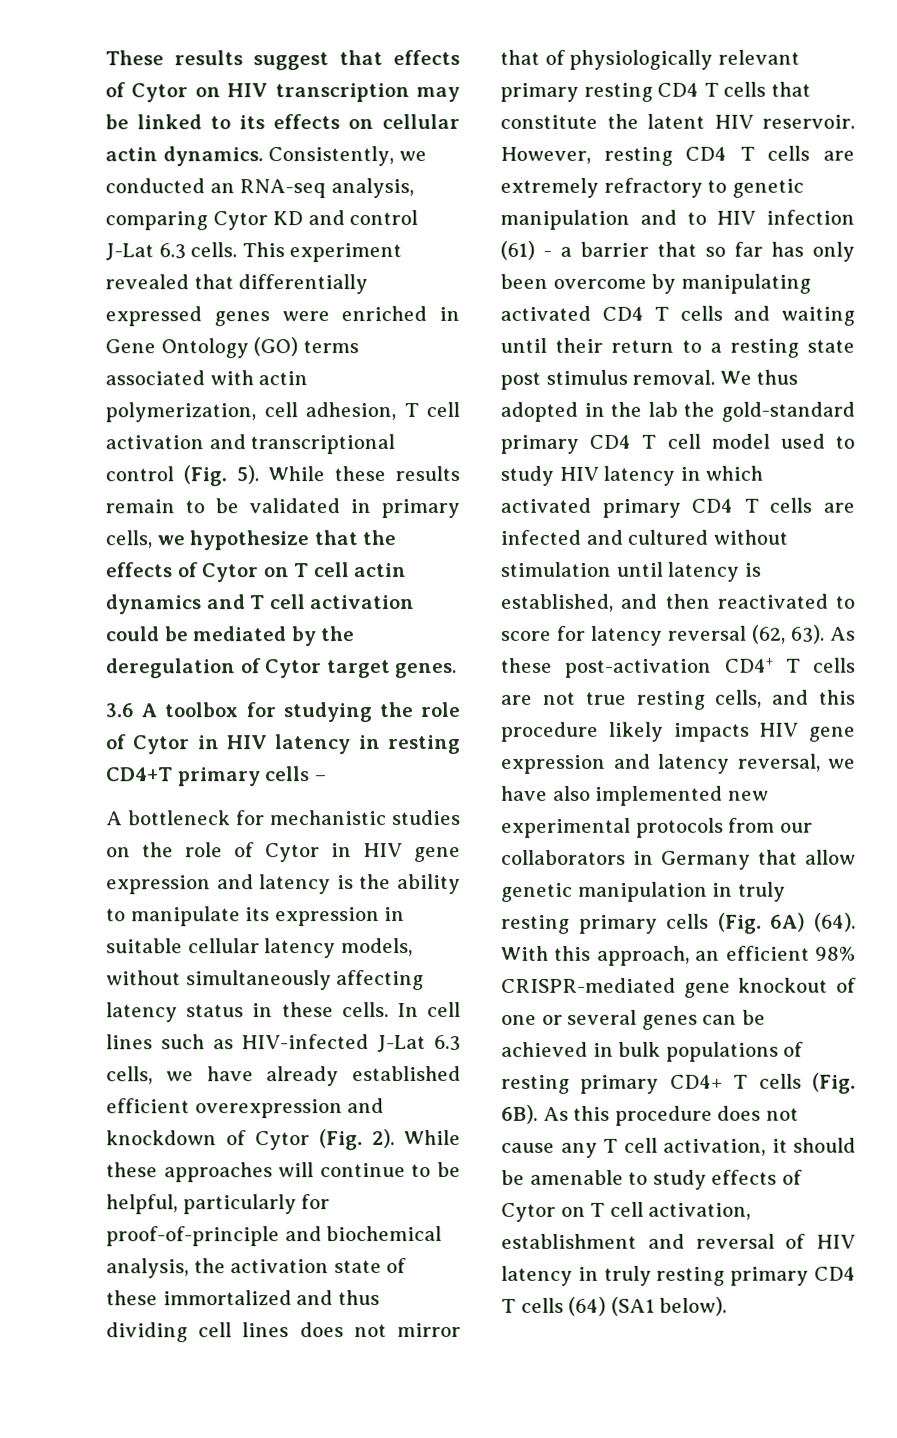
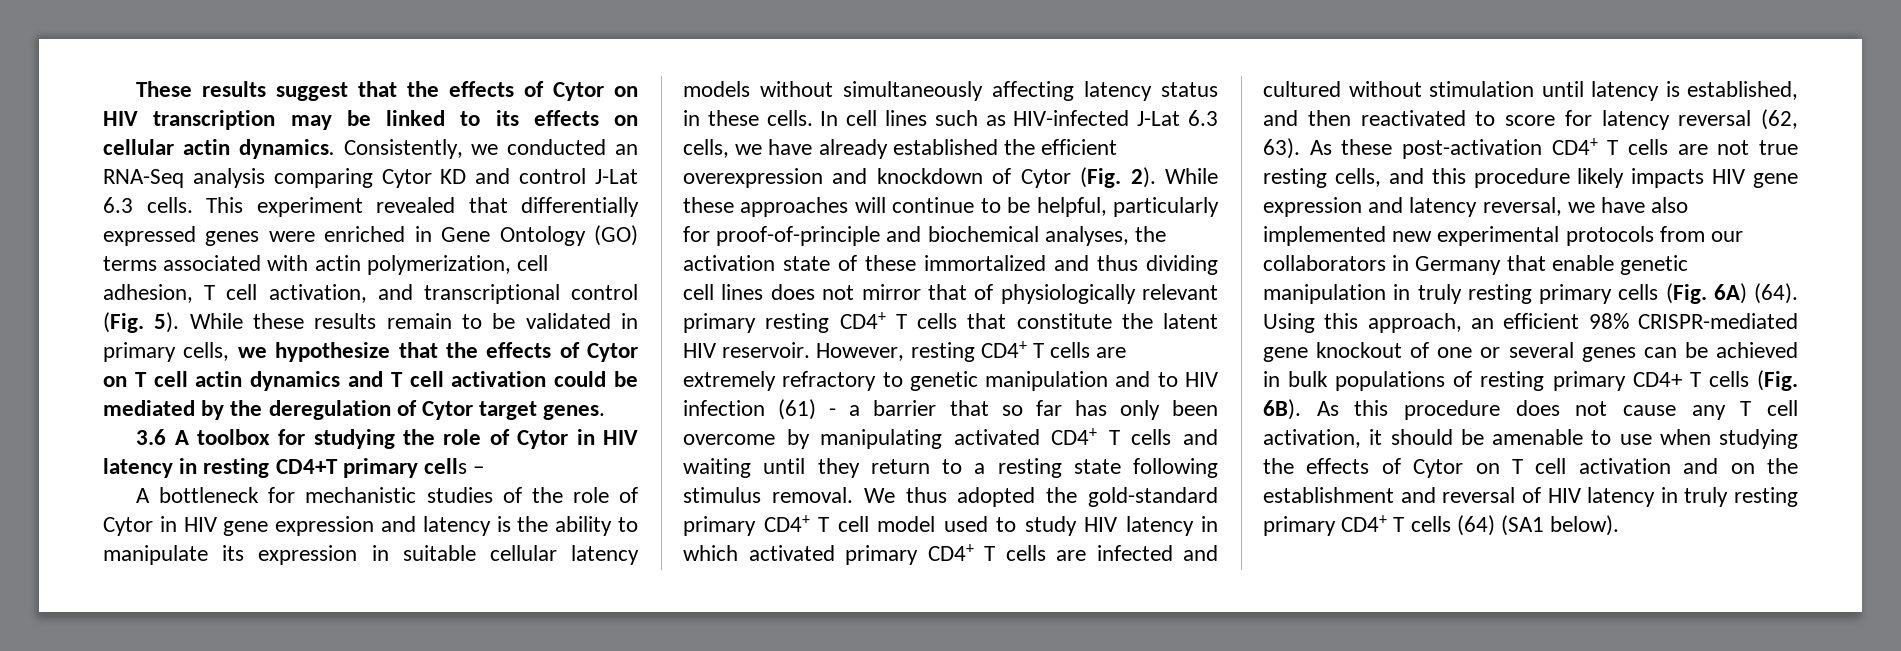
(383, 58) none -> [407,81,440,97] the
[239,178,414,199] RNA-seq analysis, -> [103,168,265,188] RNA-Seq analysis
[105,435,204,450] activation -> [268,284,367,303] activation,
[106,847,131,858] on -> [502,487,522,503] of
[340,938,413,957] models, -> [683,81,750,97] models
(461, 1073) none -> [1004,139,1036,155] the
[106,1258,189,1279] analysis, -> [1044,226,1129,246] analyses,
[657,82,700,97] CD4 -> [839,312,886,329] CD4+
[685,146,728,161] CD4 -> [980,341,1027,358] CD4+
[601,306,644,321] CD4 -> [1051,428,1098,445] CD4+
[555,337,603,353] their -> [817,458,860,478] they
[500,371,541,390] post -> [1133,458,1218,478] following
[583,401,678,417] in the lab -> (1036, 497) none
[589,434,632,449] CD4 -> [763,515,810,532] CD4+
[691,498,734,513] CD4 -> [927,544,974,561] CD4+
[805,849,856,865] allow -> [1551,255,1614,271] enable
[501,945,549,961] With -> [1263,313,1315,333] Using
[652,1169,803,1190] [501,1201,752,1222] study effects of Cytor on T cell activation, -> [1619,429,1798,449] [1263,458,1798,478] use when studying the effects of Cytor on T cell activation and on the
[814,1266,856,1281] CD4 -> [1341,515,1388,532] CD4+

